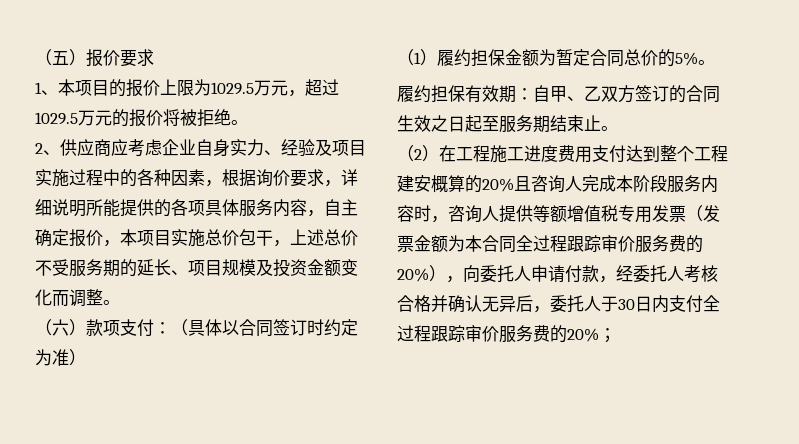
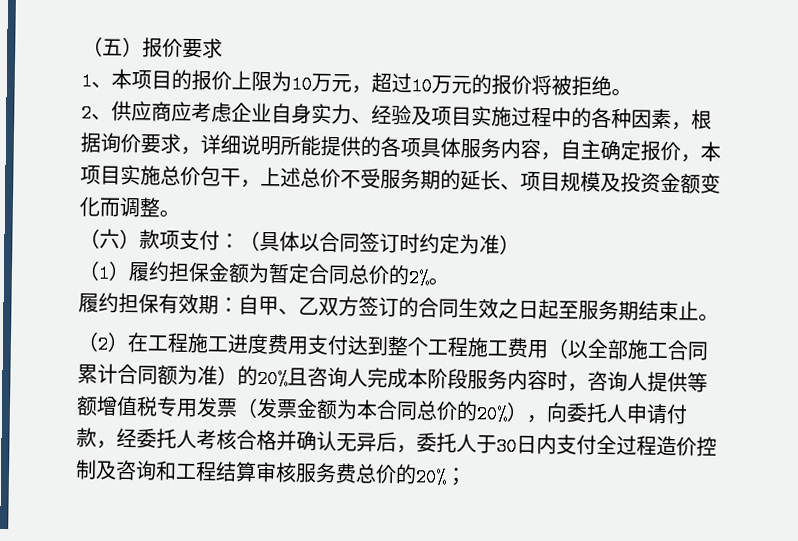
[211,82,254,95] 1029.5 -> [291,75,312,94] 10
[35,112,78,125] 1029.5 -> [411,77,432,96] 10
[675,52,698,66] 5% -> [408,269,430,288] 2%
[397,175,465,193] 建安概算 -> [467,337,708,361] [77,363,238,386] 施工费用（以全部施工合同累计合同额为准）
[516,235,686,253] 全过程跟踪审价服务费 -> [416,400,458,421] 总价
[431,325,550,343] 跟踪审价服务费 -> [656,435,717,457] [75,459,397,484] 造价控制及咨询和工程结算审核服务费总价

